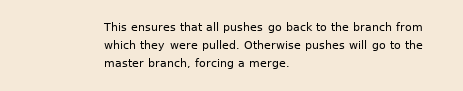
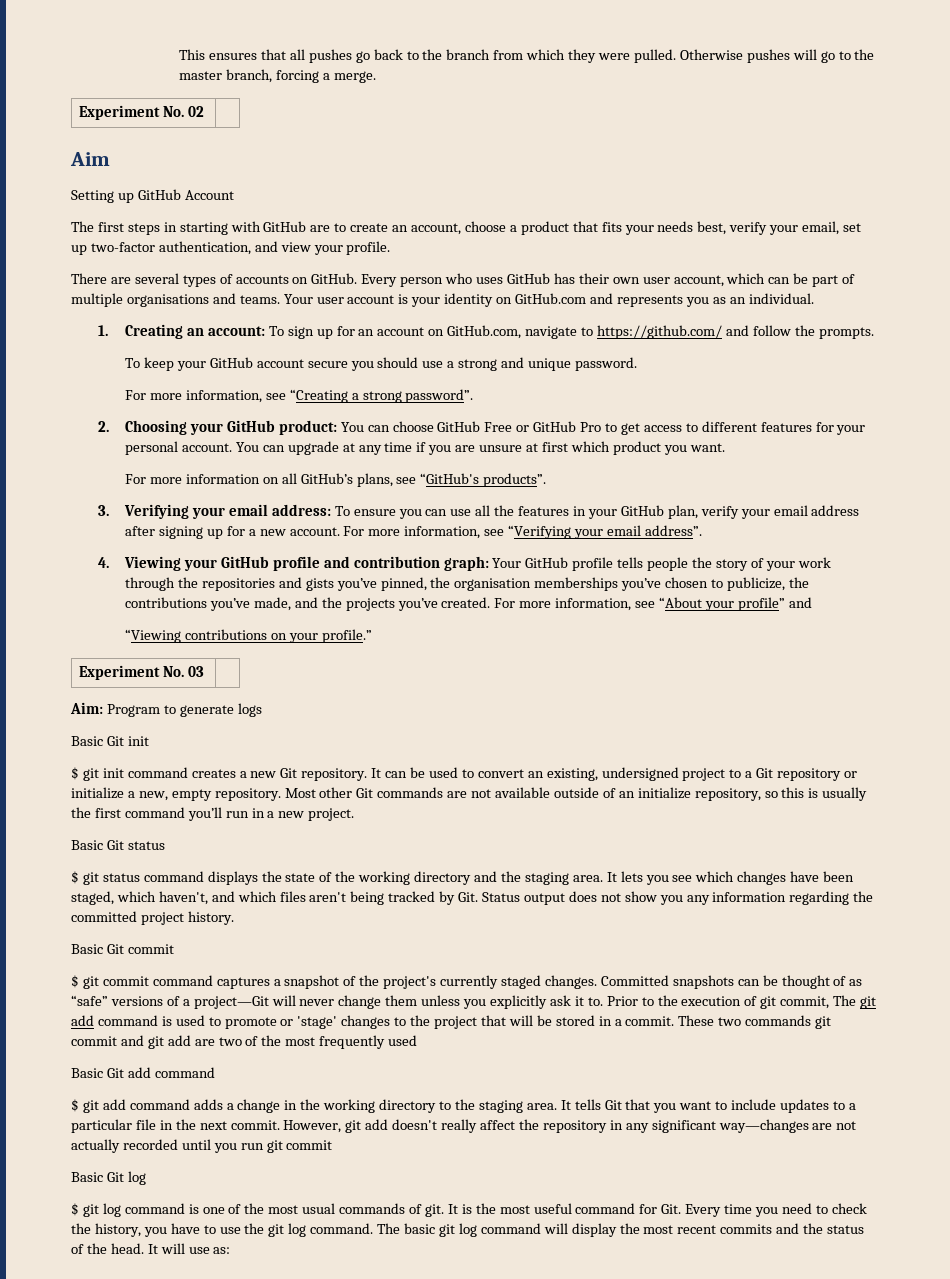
(291, 65) none -> [79,105,205,120] [70,152,110,166] [71,189,234,203] [71,221,862,235] [71,241,391,255] [71,273,856,287] [71,293,814,307] [98,324,874,339] [125,357,637,371] [125,389,474,403] [98,420,866,435] [125,441,725,455] [125,473,547,487] [98,504,860,519] [125,525,702,539] [98,556,831,571] [125,577,809,591] [125,597,812,611] [125,629,372,643] [79,665,205,680] [70,702,262,717] [71,736,149,746] [71,767,858,781] [71,787,868,801] [71,807,355,821] [71,840,165,850] [71,871,855,885] [71,891,874,905] [71,911,234,925] [71,944,174,954] [71,975,863,989] [71,995,877,1009] [71,1015,832,1029] [71,1035,418,1049] [71,1067,215,1078] [71,1099,856,1113] [71,1119,857,1133] [71,1139,333,1153] [71,1171,146,1185] [71,1203,867,1217] [71,1223,865,1237] [71,1243,231,1254] // Experiment No. 02 | // Aim // Setting up GitHub Account // The first steps in starting with GitHub are to create an account, choose a product that fits your needs best, verify your email, set up two-factor authentication, and view your profile. // There are several types of accounts on GitHub. Every person who uses GitHub has their own user account, which can be part of multiple organisations and teams. Your user account is your identity on GitHub.com and represents you as an individual. // 1. Creating an account: To sign up for an account on GitHub.com, navigate to https://github.com/ and follow the prompts. // To keep your GitHub account secure you should use a strong and unique password. // For more information, see “Creating a strong password”. // 2. Choosing your GitHub product: You can choose GitHub Free or GitHub Pro to get access to different features for your personal account. You can upgrade at any time if you are unsure at first which product you want. // For more information on all GitHub’s plans, see “GitHub's products”. // 3. Verifying your email address: To ensure you can use all the features in your GitHub plan, verify your email address after signing up for a new account. For more information, see “Verifying your email address”. // 4. Viewing your GitHub profile and contribution graph: Your GitHub profile tells people the story of your work through the repositories and gists you’ve pinned, the organisation memberships you’ve chosen to publicize, the contributions you’ve made, and the projects you’ve created. For more information, see “About your profile” and // “Viewing contributions on your profile.” // Experiment No. 03 | // Aim: Program to generate logs // Basic Git init // $ git init command creates a new Git repository. It can be used to convert an existing, undersigned project to a Git repository or initialize a new, empty repository. Most other Git commands are not available outside of an initialize repository, so this is usually the first command you’ll run in a new project. // Basic Git status // $ git status command displays the state of the working directory and the staging area. It lets you see which changes have been staged, which haven't, and which files aren't being tracked by Git. Status output does not show you any information regarding the committed project history. // Basic Git commit // $ git commit command captures a snapshot of the project's currently staged changes. Committed snapshots can be thought of as “safe” versions of a project—Git will never change them unless you explicitly ask it to. Prior to the execution of git commit, The git add command is used to promote or 'stage' changes to the project that will be stored in a commit. These two commands git commit and git add are two of the most frequently used // Basic Git add command // $ git add command adds a change in the working directory to the staging area. It tells Git that you want to include updates to a particular file in the next commit. However, git add doesn't really affect the repository in any significant way—changes are not actually recorded until you run git commit // Basic Git log // $ git log command is one of the most usual commands of git. It is the most useful command for Git. Every time you need to check the history, you have to use the git log command. The basic git log command will display the most recent commits and the status of the head. It will use as:

